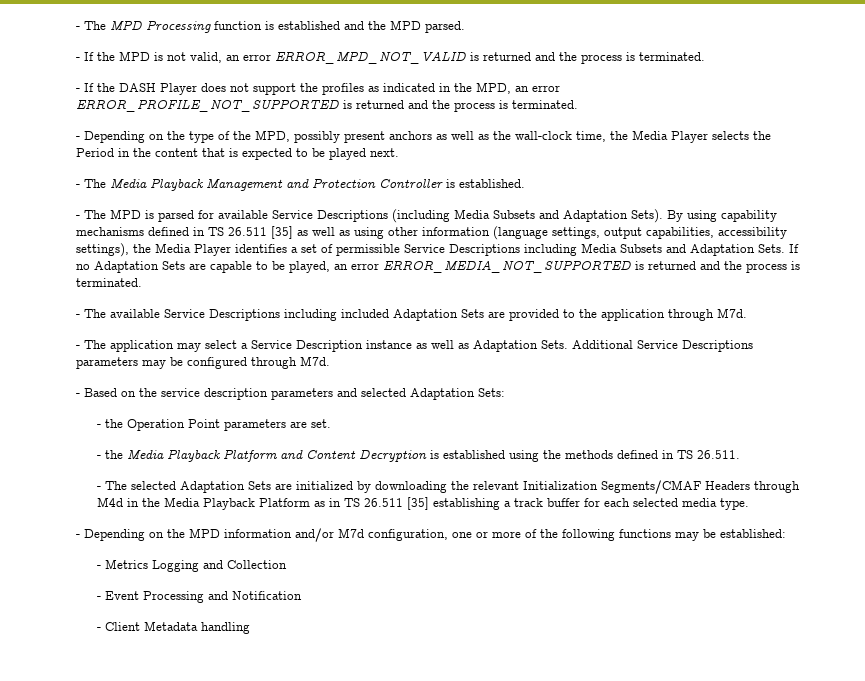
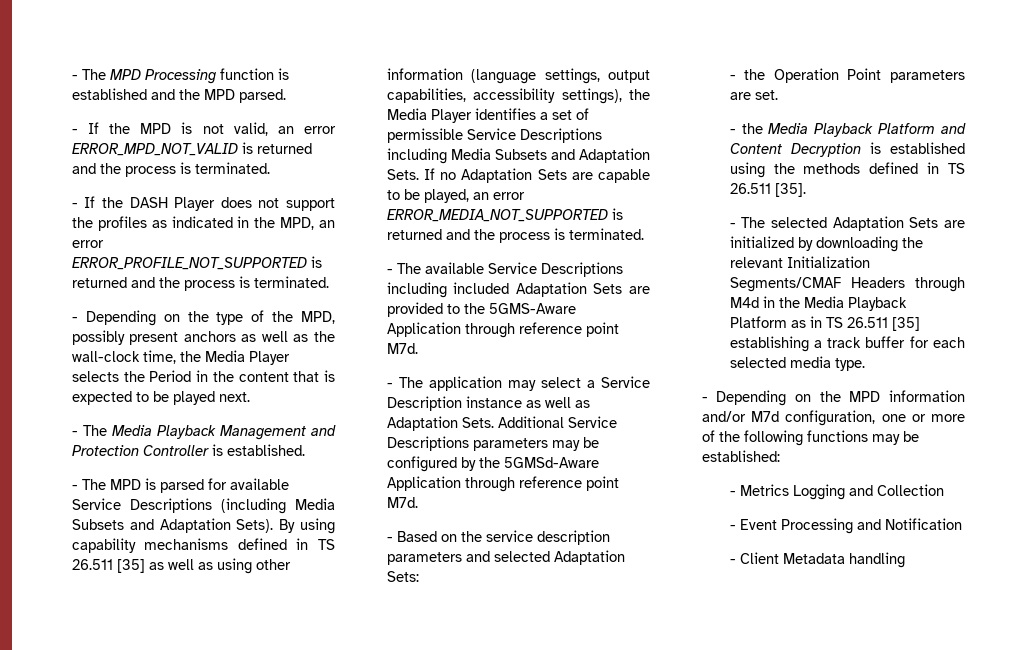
[600,309,714,321] application through -> [488,303,576,314] [386,322,619,338] 5GMS-Aware Application through reference point
[250,357,297,369] through -> [460,457,599,471] [386,476,619,492] by the 5GMSd-Aware Application through reference point
[696,450,740,459] 26.511. -> [729,183,806,197] 26.511 [35].

